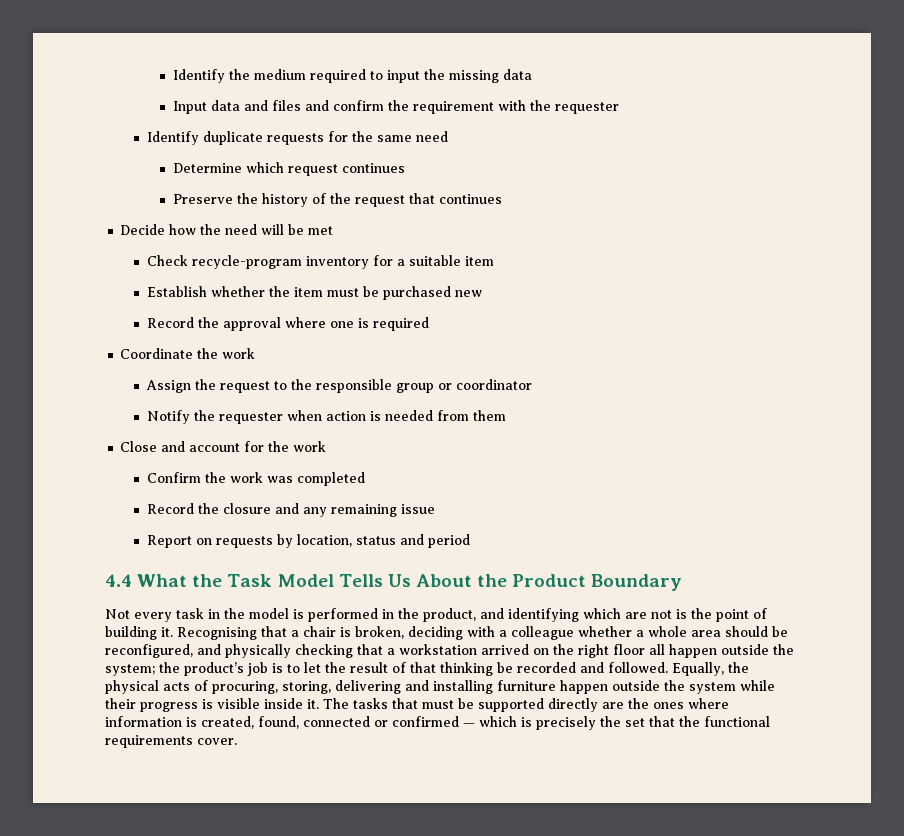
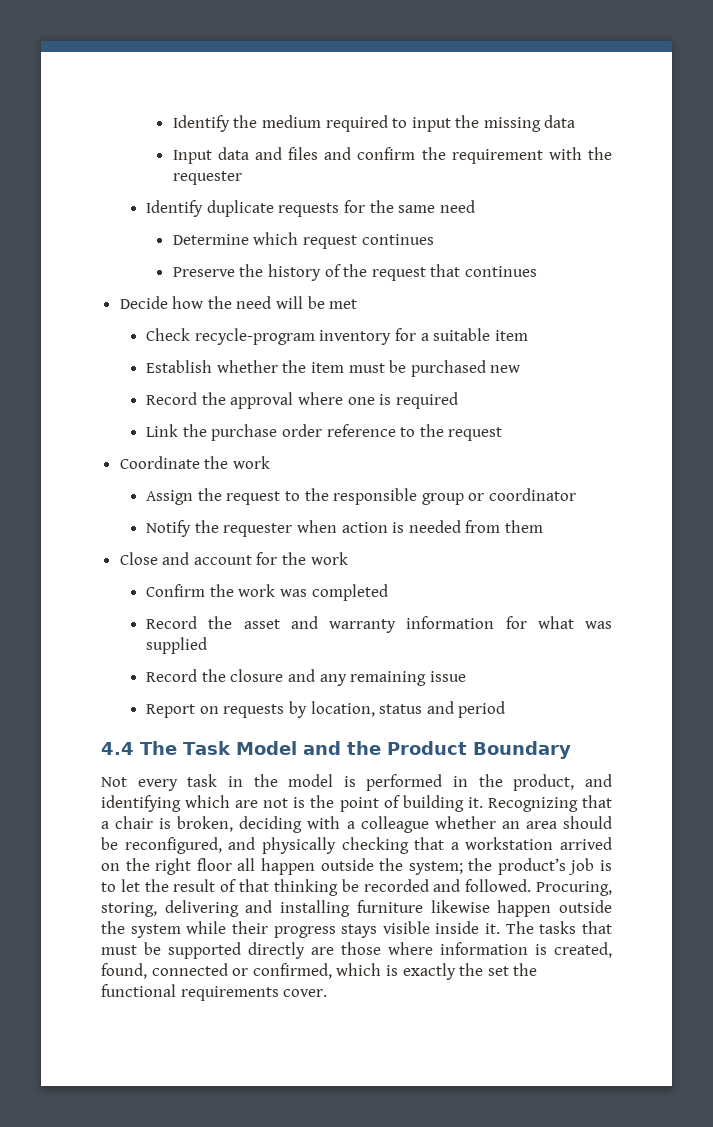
(429, 324) none -> [146,424,503,441] // Link the purchase order reference to the request
(365, 479) none -> [146,616,612,633] [146,637,208,654] // Record the asset and warranty information for what was supplied
[137,574,472,587] What the Task Model Tells Us About -> [140,741,341,755] The Task Model and
[177,627,257,640] Recognising -> [487,797,578,812] Recognizing
[636,626,687,637] a whole -> [501,821,520,829] an
[672,662,749,676] [105,680,278,694] Equally, the physical acts of procuring, -> [536,881,612,896] Procuring,
(556, 685) none -> [430,900,490,913] likewise
[202,699,213,709] is -> [341,924,378,938] stays
[628,698,684,709] the ones -> [341,942,381,955] those
[392,716,475,727] confirmed — -> [252,963,332,979] confirmed,
[536,716,596,730] precisely -> [402,963,456,980] exactly
[649,716,675,727] that -> (509, 971) none

